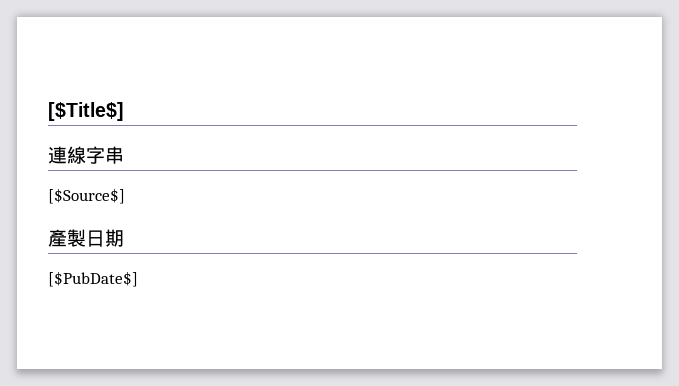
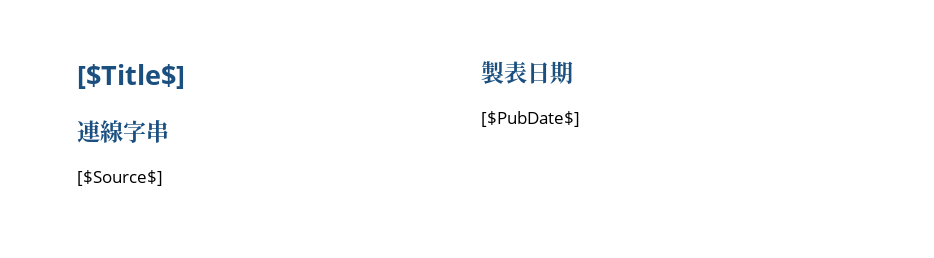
[48,229,86,247] 產製 -> [481,61,527,84] 製表

